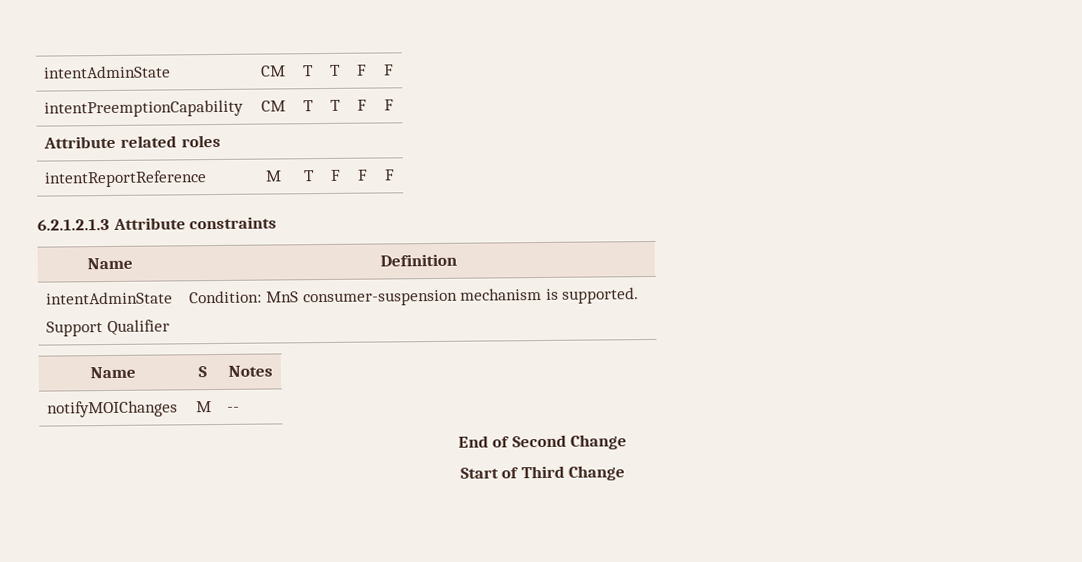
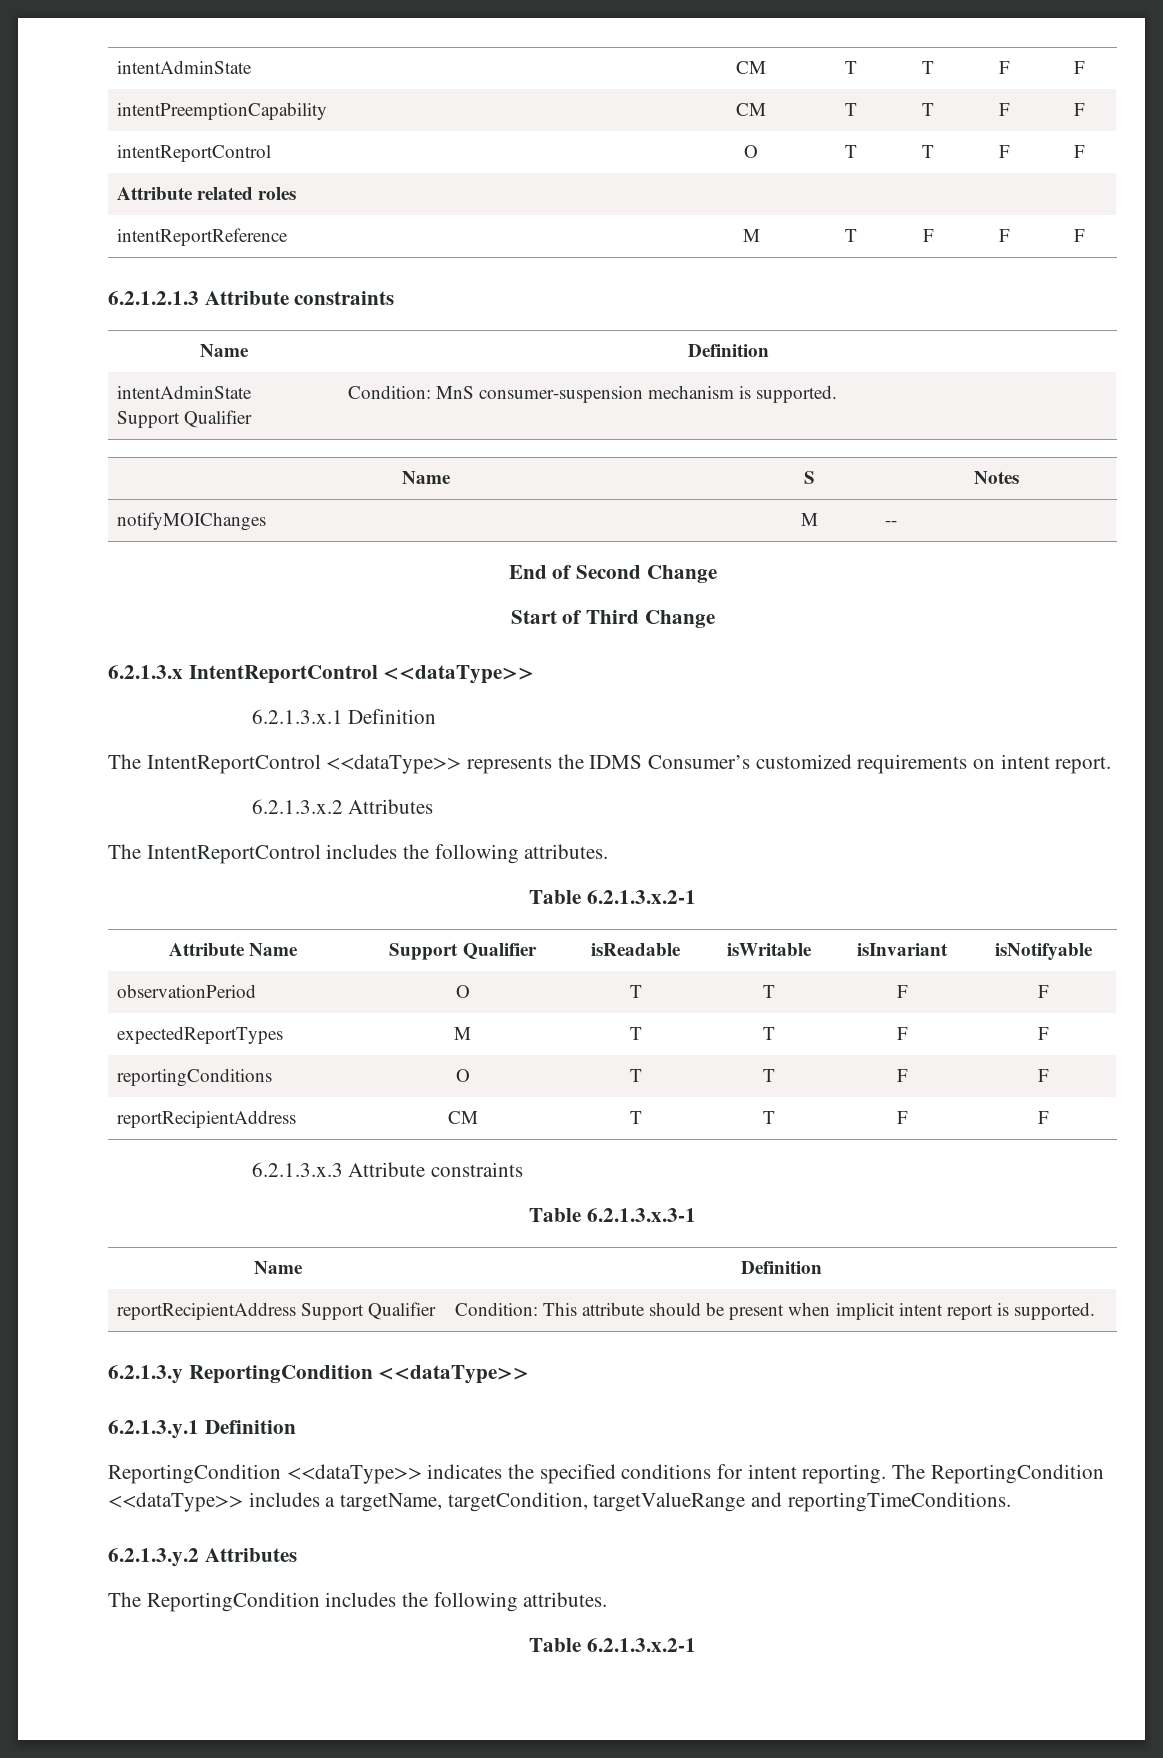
(394, 105) none -> [116,145,271,162] [744,145,758,158] [845,145,857,158] [922,145,934,158] [998,145,1010,158] [1073,145,1085,158] // intentReportControl | O | T | T | F | F
(626, 473) none -> [108,665,535,684] [251,709,437,724] [108,754,1112,774] [251,799,434,814] [108,844,609,864] [529,890,696,904] [168,943,299,956] [389,943,537,960] [591,943,681,956] [726,943,812,956] [857,943,948,956] [995,943,1093,960] [116,984,256,998] [455,985,470,998] [629,985,642,998] [762,985,775,998] [896,985,908,998] [1038,985,1049,998] [116,1026,283,1044] [454,1027,471,1040] [629,1027,642,1040] [762,1027,775,1040] [896,1027,908,1040] [1038,1027,1049,1040] [116,1068,272,1087] [455,1069,470,1082] [629,1069,642,1082] [762,1069,775,1082] [896,1069,908,1082] [1038,1069,1049,1082] [116,1110,296,1128] [447,1111,478,1124] [629,1111,642,1124] [762,1111,775,1124] [896,1111,908,1124] [1038,1111,1049,1124] [251,1162,523,1177] [529,1208,696,1222] [253,1261,303,1274] [740,1261,822,1274] [116,1302,436,1320] [454,1302,1096,1320] [108,1365,530,1384] [108,1420,296,1439] [108,1464,1104,1484] [108,1492,1011,1512] [108,1548,297,1567] [108,1592,608,1612] [529,1638,696,1652] // 6.2.1.3.x IntentReportControl <<dataType>> // 6.2.1.3.x.1 Definition // The IntentReportControl <<dataType>> represents the IDMS Consumer’s customized requirements on intent report. // 6.2.1.3.x.2 Attributes // The IntentReportControl includes the following attributes. // Table 6.2.1.3.x.2-1 // Attribute Name | Support Qualifier | isReadable | isWritable | isInvariant | isNotifyable // observationPeriod | O | T | T | F | F // expectedReportTypes | M | T | T | F | F // reportingConditions | O | T | T | F | F // reportRecipientAddress | CM | T | T | F | F // 6.2.1.3.x.3 Attribute constraints // Table 6.2.1.3.x.3-1 // Name | Definition // reportRecipientAddress Support Qualifier | Condition: This attribute should be present when implicit intent report is supported. // 6.2.1.3.y ReportingCondition <<dataType>> // 6.2.1.3.y.1 Definition // ReportingCondition <<dataType>> indicates the specified conditions for intent reporting. The ReportingCondition <<dataType>> includes a targetName, targetCondition, targetValueRange and reportingTimeConditions. // 6.2.1.3.y.2 Attributes // The ReportingCondition includes the following attributes. // Table 6.2.1.3.x.2-1

